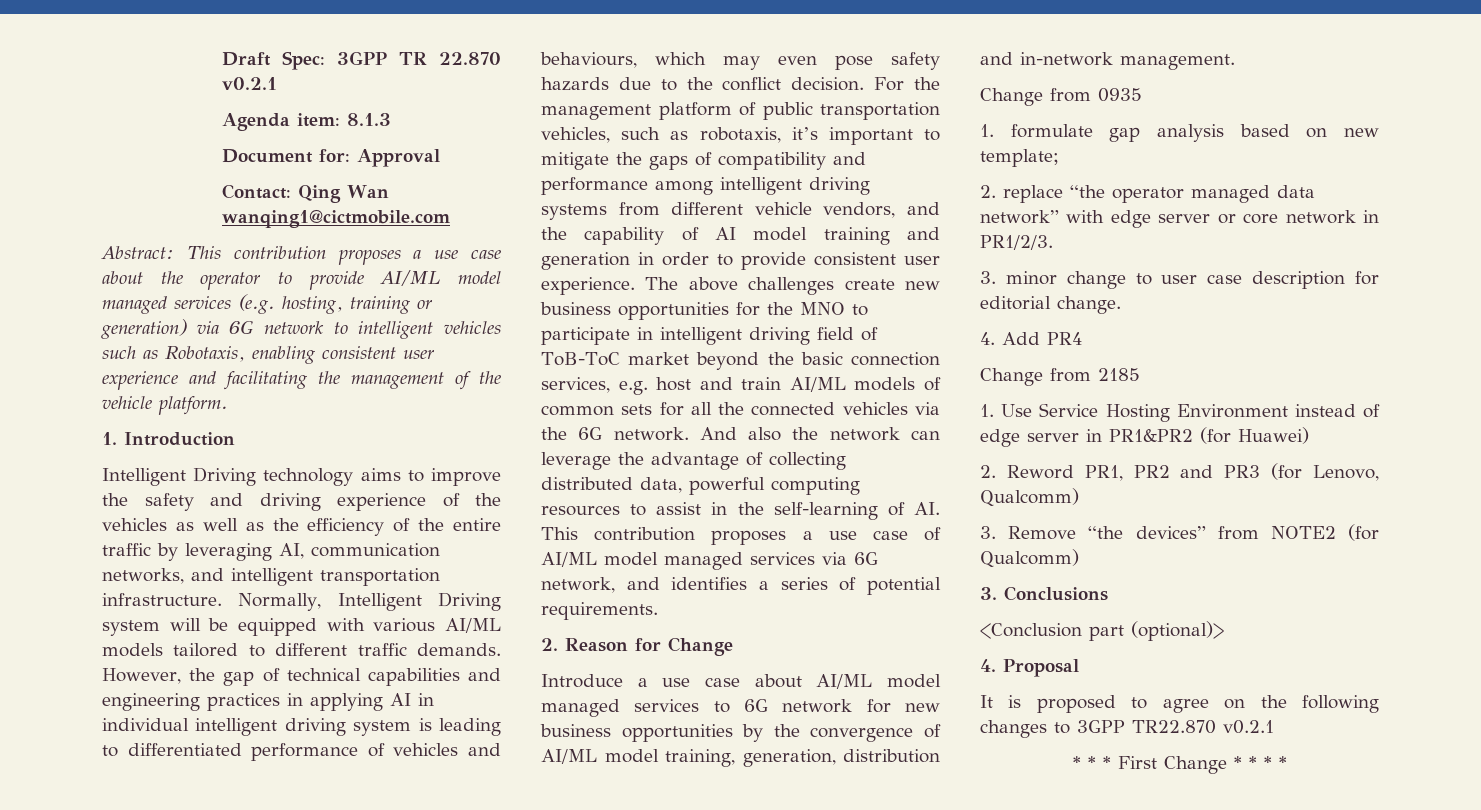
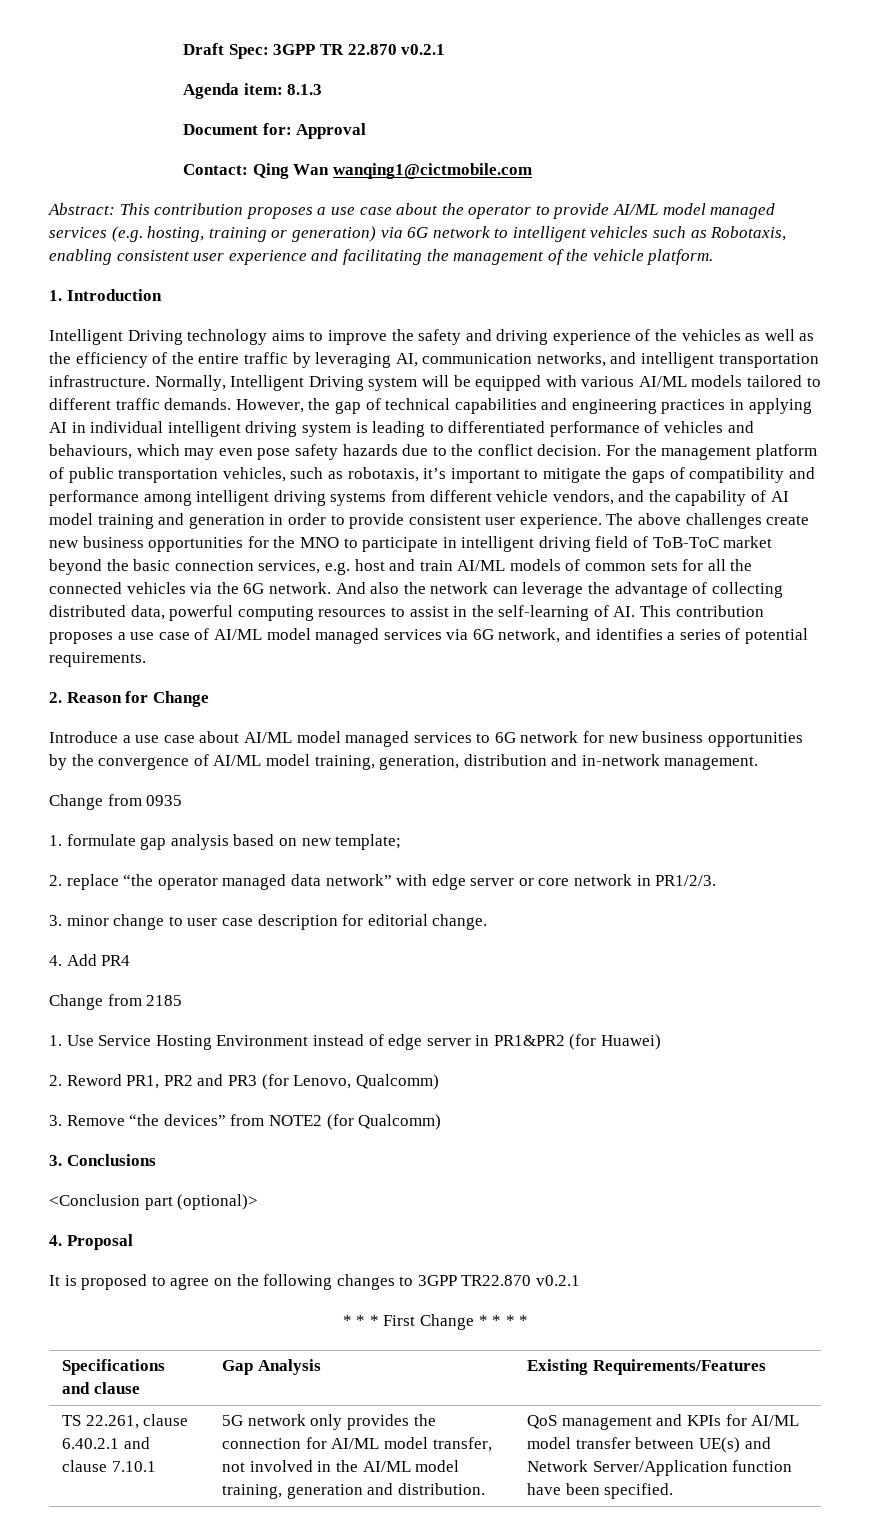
(1287, 762) none -> [62,1359,166,1375] [62,1382,140,1394] [222,1359,321,1375] [527,1359,766,1375] [62,1414,189,1429] [62,1437,150,1449] [62,1460,156,1472] [222,1414,436,1430] [222,1437,492,1452] [222,1460,460,1472] [222,1483,486,1499] [527,1414,800,1430] [527,1437,771,1453] [527,1460,793,1476] [527,1483,674,1499] // Specifications and clause | Gap Analysis | Existing Requirements/Features // TS 22.261, clause 6.40.2.1 and clause 7.10.1 | 5G network only provides the connection for AI/ML model transfer, not involved in the AI/ML model training, generation and distribution. | QoS management and KPIs for AI/ML model transfer between UE(s) and Network Server/Application function have been specified.

